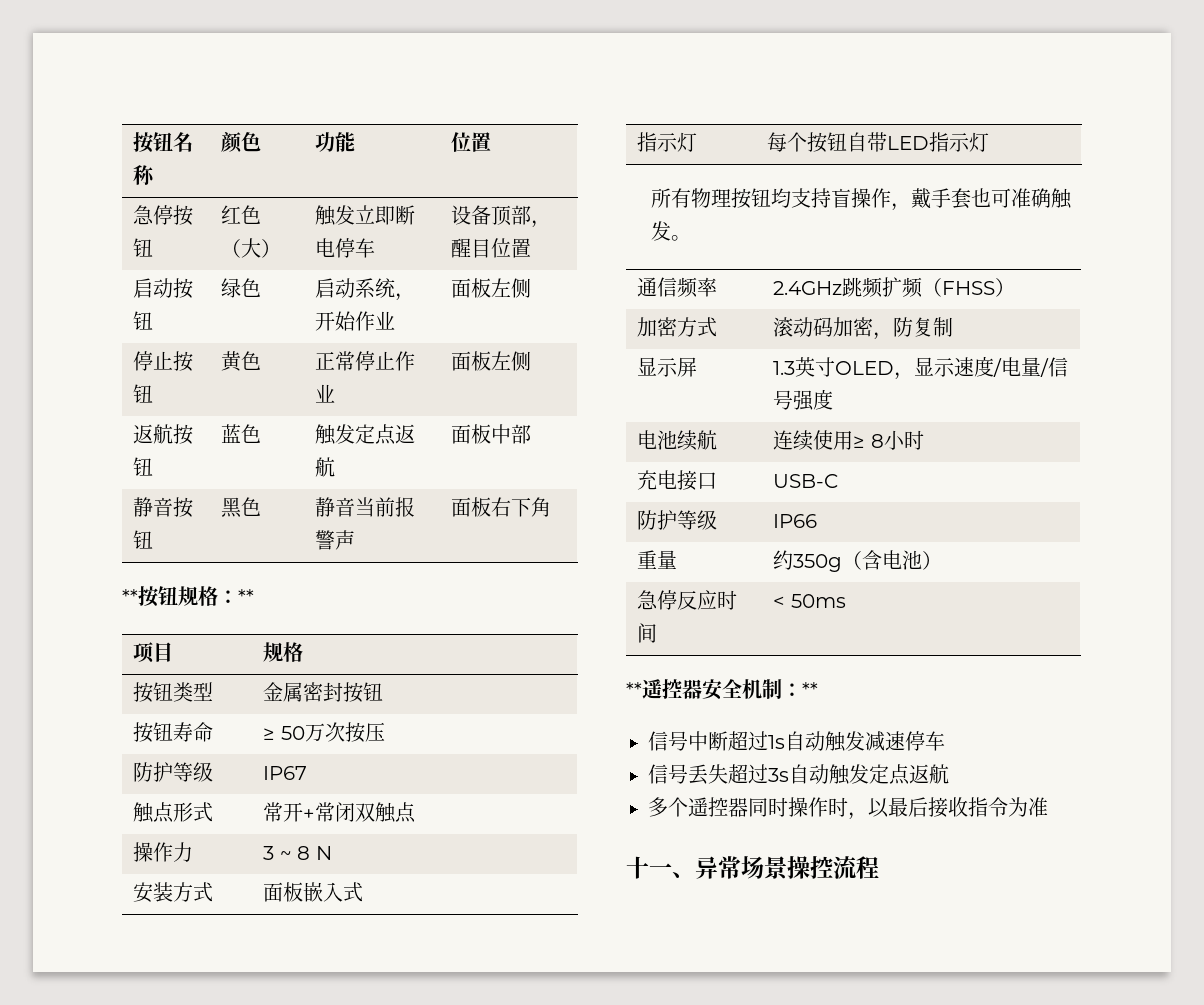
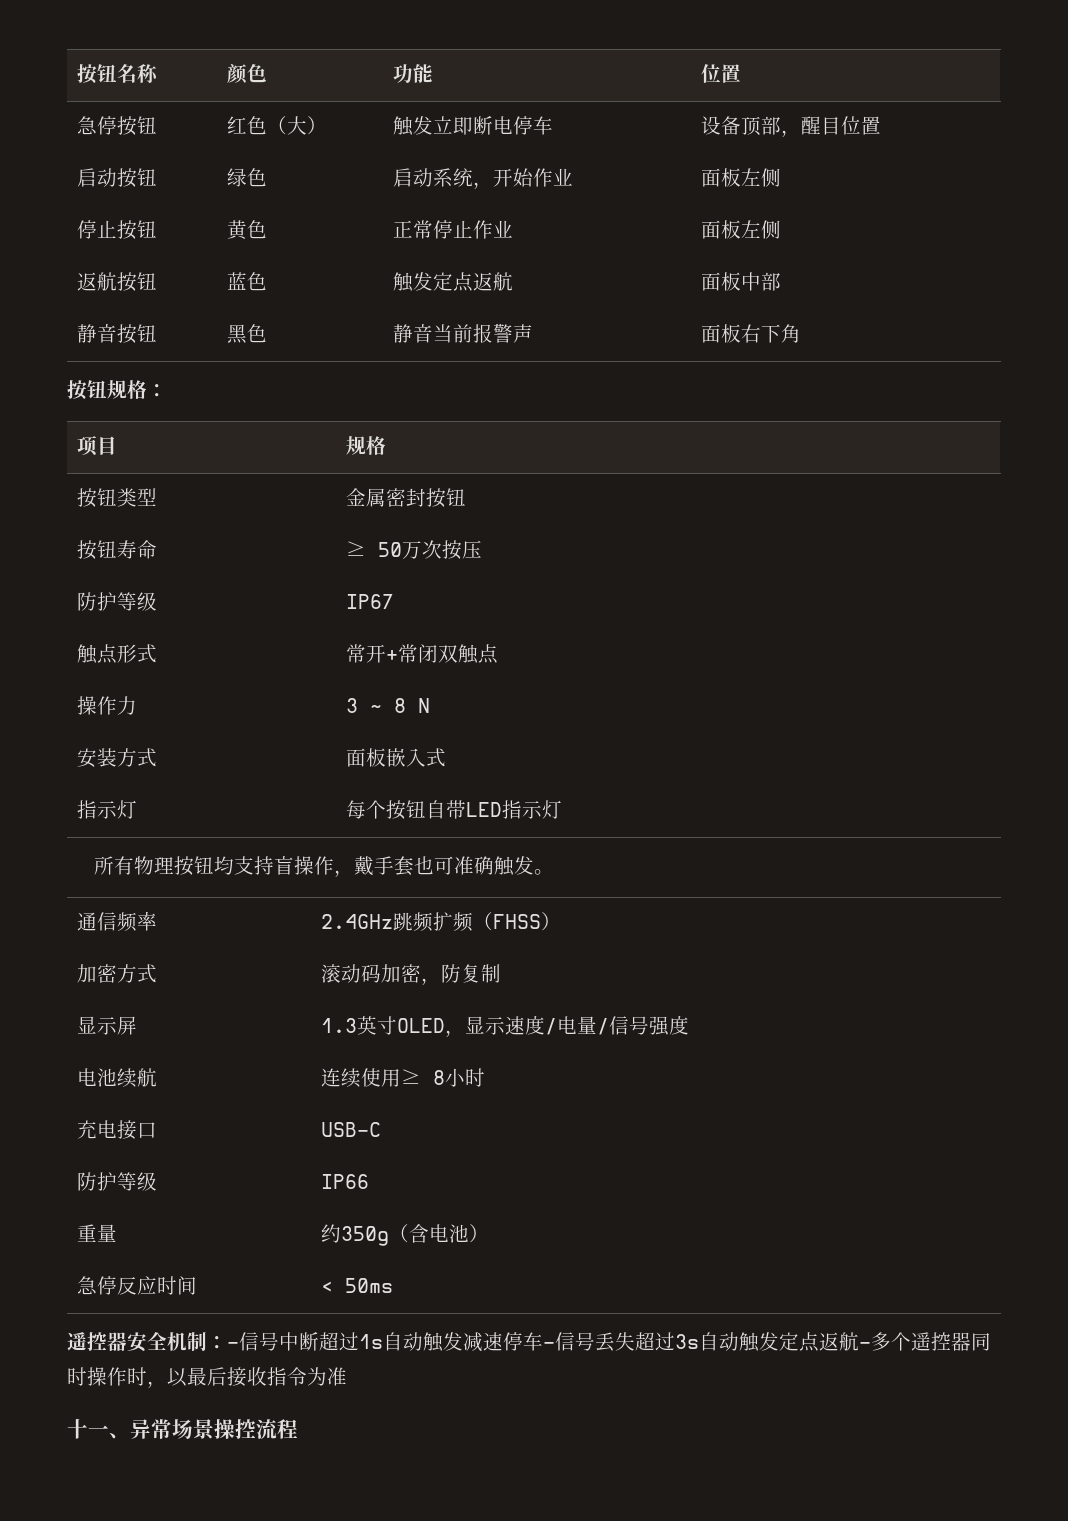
[122,589,138,604] ** -> (801, 333) none
[238,589,254,604] ** -> (167, 390) none
[626,682,642,697] ** -> (393, 1285) none
[802,682,818,697] ** // -> [227,1342,239,1349] -
(945, 741) // -> [543,1342,555,1349] -
(949, 774) // -> [859,1342,871,1349] -

